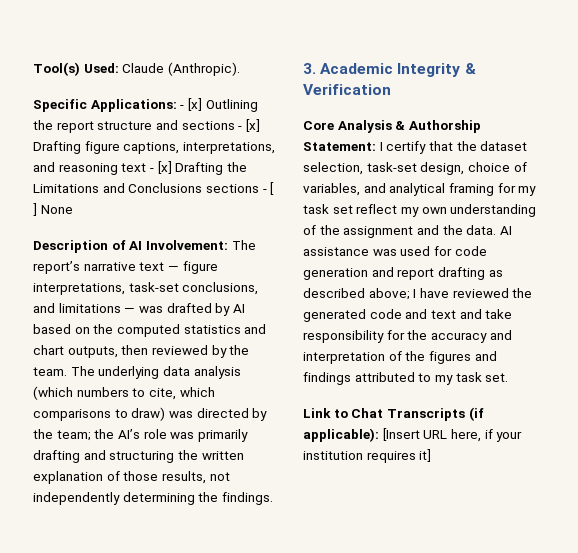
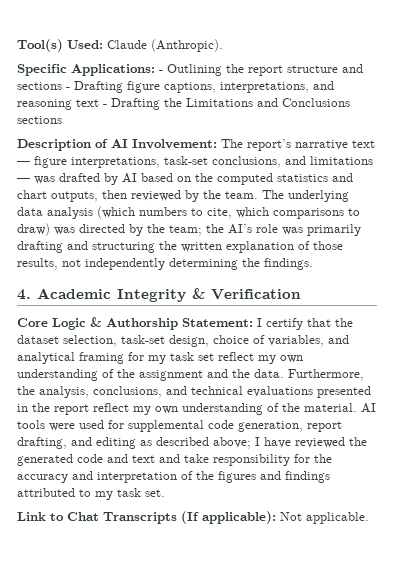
[187,98,202,111] [x] -> (163, 71) none
[245,119,260,132] [x] -> (70, 88) none
[157,161,172,174] [x] -> (107, 105) none
[262,182,275,195] [33,203,73,216] - [ ] None -> (62, 120) none
[303,63,316,74] 3. -> [17,289,31,300] 4.
[337,120,392,133] Analysis -> [52,318,86,330] Logic
[499,226,512,235] [303,246,487,256] [303,267,485,280] AI assistance was used for code generation and report drafting -> [288,369,364,381] [17,386,371,398] [17,403,376,415] [17,420,342,432] [17,437,136,449] Furthermore, the analysis, conclusions, and technical evaluations presented in the report reflect my own understanding of the material. AI tools were used for supplemental code generation, report drafting, and editing
[468,407,484,421] [303,428,523,442] [303,449,432,463] (if applicable): [Insert URL here, if your institution requires it] -> [181,511,369,524] (If applicable): Not applicable.

